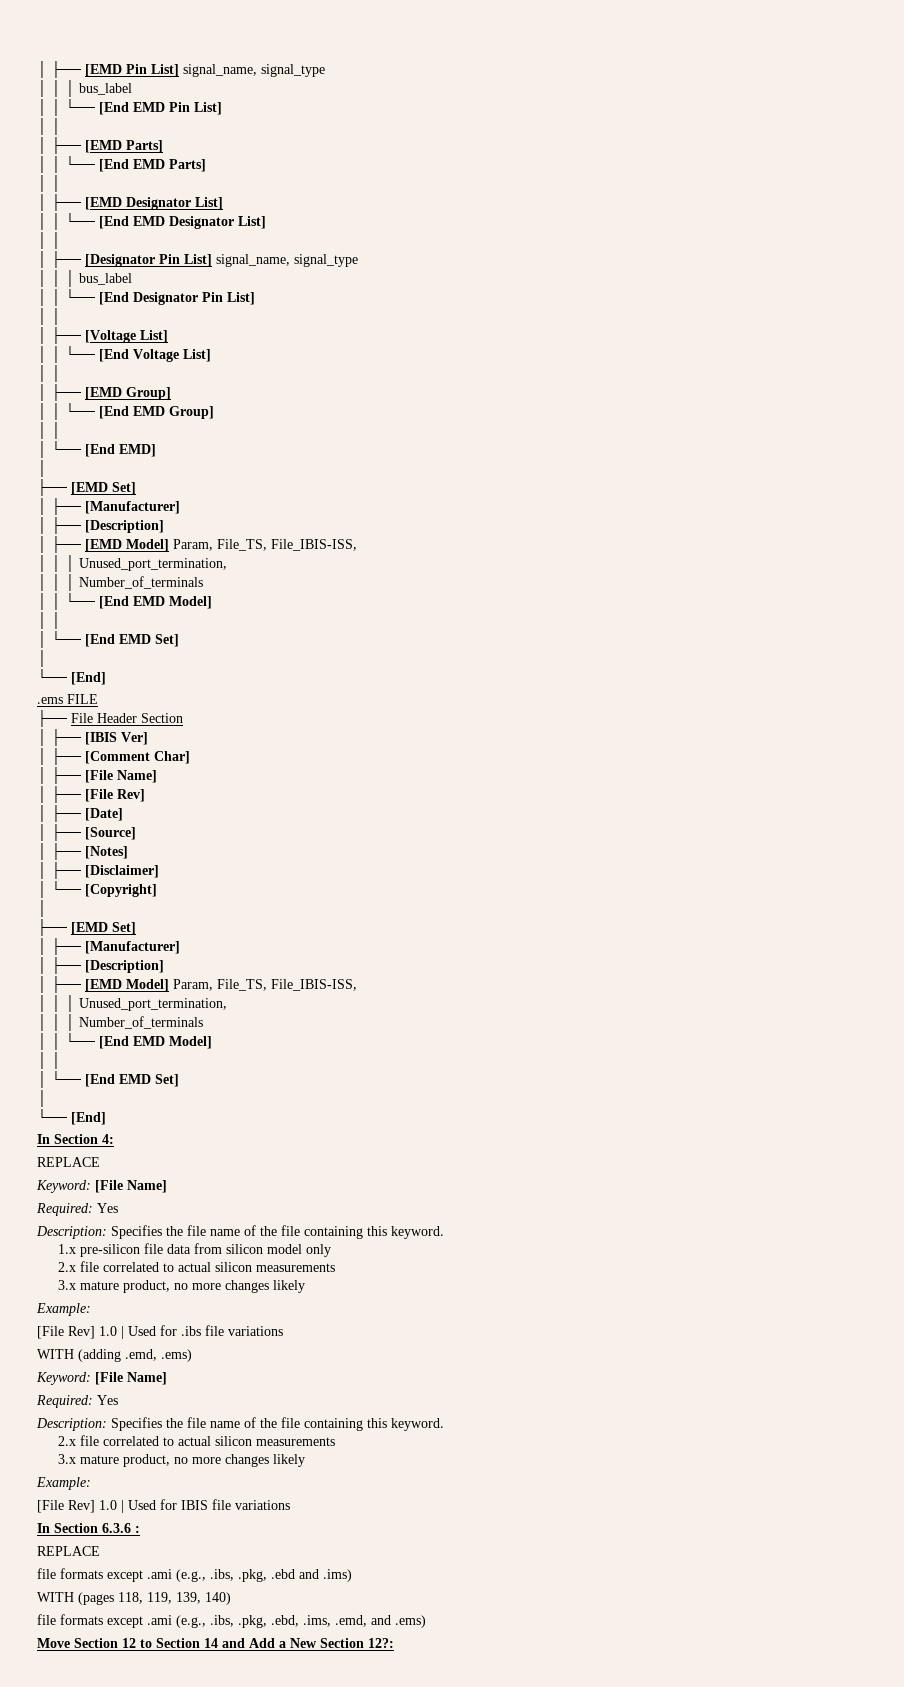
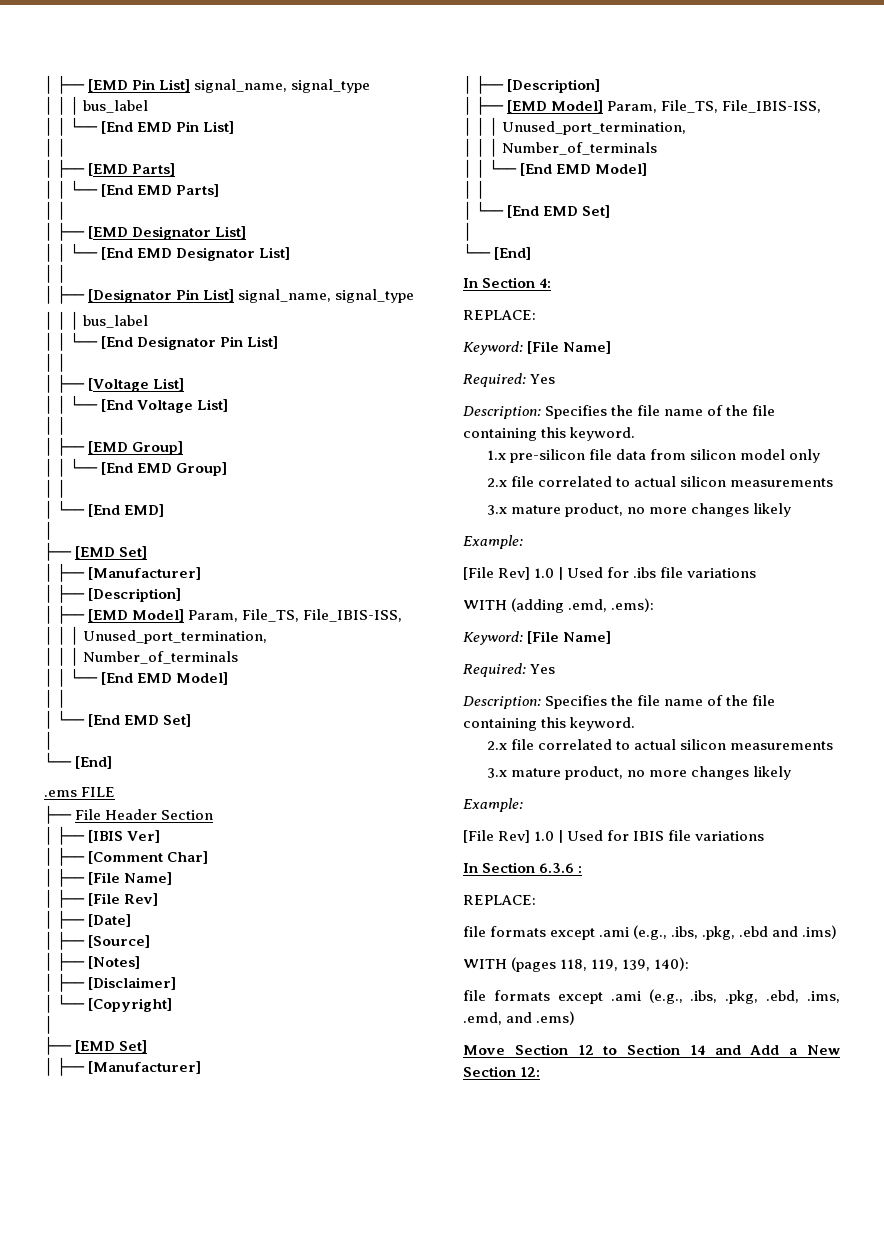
[37,1157,100,1167] REPLACE -> [463,310,536,320] REPLACE:
[161,1349,192,1362] .ems) -> [611,598,655,612] .ems):
[37,1546,100,1556] REPLACE -> [463,895,536,905] REPLACE:
[205,1592,231,1605] 140) -> [654,957,690,971] 140):
[368,1638,394,1648] 12?: -> [520,1067,541,1077] 12:

